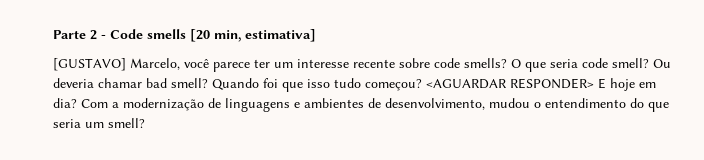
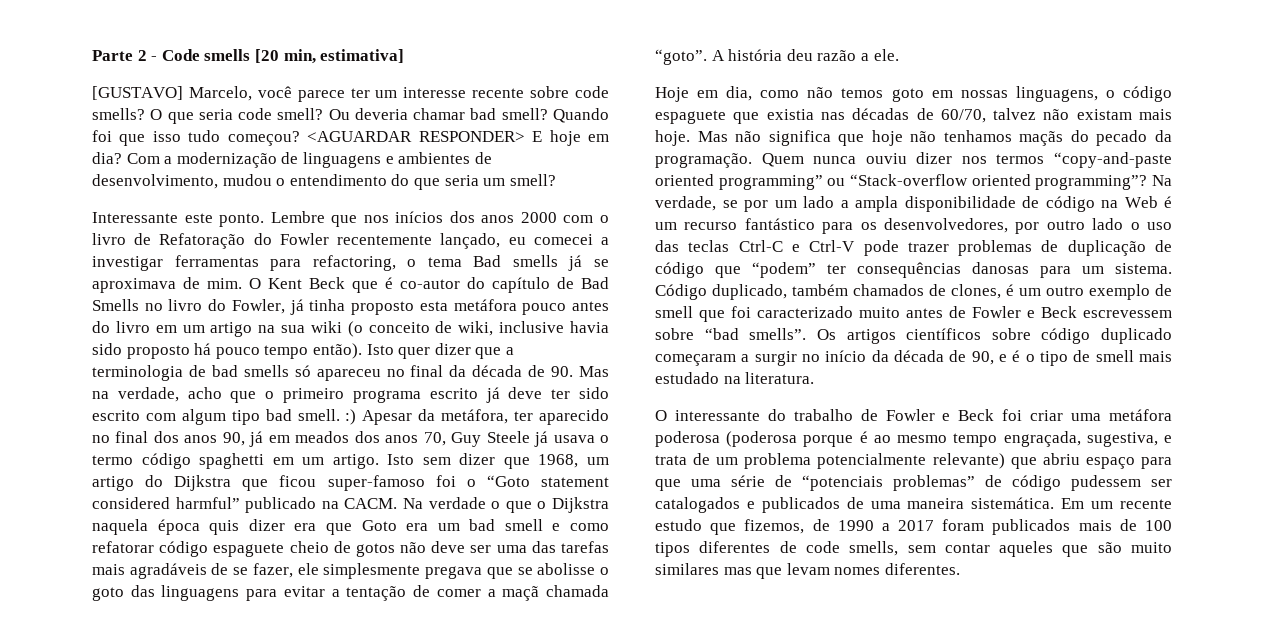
(145, 123) none -> [92,211,609,227] [92,233,609,249] [92,255,609,271] [92,277,609,293] [92,299,609,315] [92,321,609,337] [92,343,514,359] [92,365,609,381] [92,387,609,403] [92,409,610,425] [92,431,609,447] [92,453,609,469] [92,475,609,491] [92,497,610,513] [92,519,609,535] [92,541,609,557] [92,563,609,579] [92,585,609,601] [655,49,899,65] [655,86,1172,102] [655,108,1172,124] [655,130,1172,146] [655,152,1172,168] [655,174,1172,190] [655,196,1172,212] [655,218,1172,234] [655,240,1172,256] [655,262,1172,278] [655,284,1172,300] [655,306,1172,322] [655,328,1172,344] [655,350,1172,366] [655,372,815,384] [655,409,1172,421] [655,431,1172,447] [655,453,1172,469] [655,475,1172,491] [655,497,1172,513] [655,519,1172,535] [655,541,1172,557] [655,563,960,579] // Interessante este ponto. Lembre que nos inícios dos anos 2000 com o livro de Refatoração do Fowler recentemente lançado, eu comecei a investigar ferramentas para refactoring, o tema Bad smells já se aproximava de mim. O Kent Beck que é co-autor do capítulo de Bad Smells no livro do Fowler, já tinha proposto esta metáfora pouco antes do livro em um artigo na sua wiki (o conceito de wiki, inclusive havia sido proposto há pouco tempo então). Isto quer dizer que a terminologia de bad smells só apareceu no final da década de 90. Mas na verdade, acho que o primeiro programa escrito já deve ter sido escrito com algum tipo bad smell. :) Apesar da metáfora, ter aparecido no final dos anos 90, já em meados dos anos 70, Guy Steele já usava o termo código spaghetti em um artigo. Isto sem dizer que 1968, um artigo do Dijkstra que ficou super-famoso foi o “Goto statement considered harmful” publicado na CACM. Na verdade o que o Dijkstra naquela época quis dizer era que Goto era um bad smell e como refatorar código espaguete cheio de gotos não deve ser uma das tarefas mais agradáveis de se fazer, ele simplesmente pregava que se abolisse o goto das linguagens para evitar a tentação de comer a maçã chamada “goto”. A história deu razão a ele. // Hoje em dia, como não temos goto em nossas linguagens, o código espaguete que existia nas décadas de 60/70, talvez não existam mais hoje. Mas não significa que hoje não tenhamos maçãs do pecado da programação. Quem nunca ouviu dizer nos termos “copy-and-paste oriented programming” ou “Stack-overflow oriented programming”? Na verdade, se por um lado a ampla disponibilidade de código na Web é um recurso fantástico para os desenvolvedores, por outro lado o uso das teclas Ctrl-C e Ctrl-V pode trazer problemas de duplicação de código que “podem” ter consequências danosas para um sistema. Código duplicado, também chamados de clones, é um outro exemplo de smell que foi caracterizado muito antes de Fowler e Beck escrevessem sobre “bad smells”. Os artigos científicos sobre código duplicado começaram a surgir no início da década de 90, e é o tipo de smell mais estudado na literatura. // O interessante do trabalho de Fowler e Beck foi criar uma metáfora poderosa (poderosa porque é ao mesmo tempo engraçada, sugestiva, e trata de um problema potencialmente relevante) que abriu espaço para que uma série de “potenciais problemas” de código pudessem ser catalogados e publicados de uma maneira sistemática. Em um recente estudo que fizemos, de 1990 a 2017 foram publicados mais de 100 tipos diferentes de code smells, sem contar aqueles que são muito similares mas que levam nomes diferentes.

